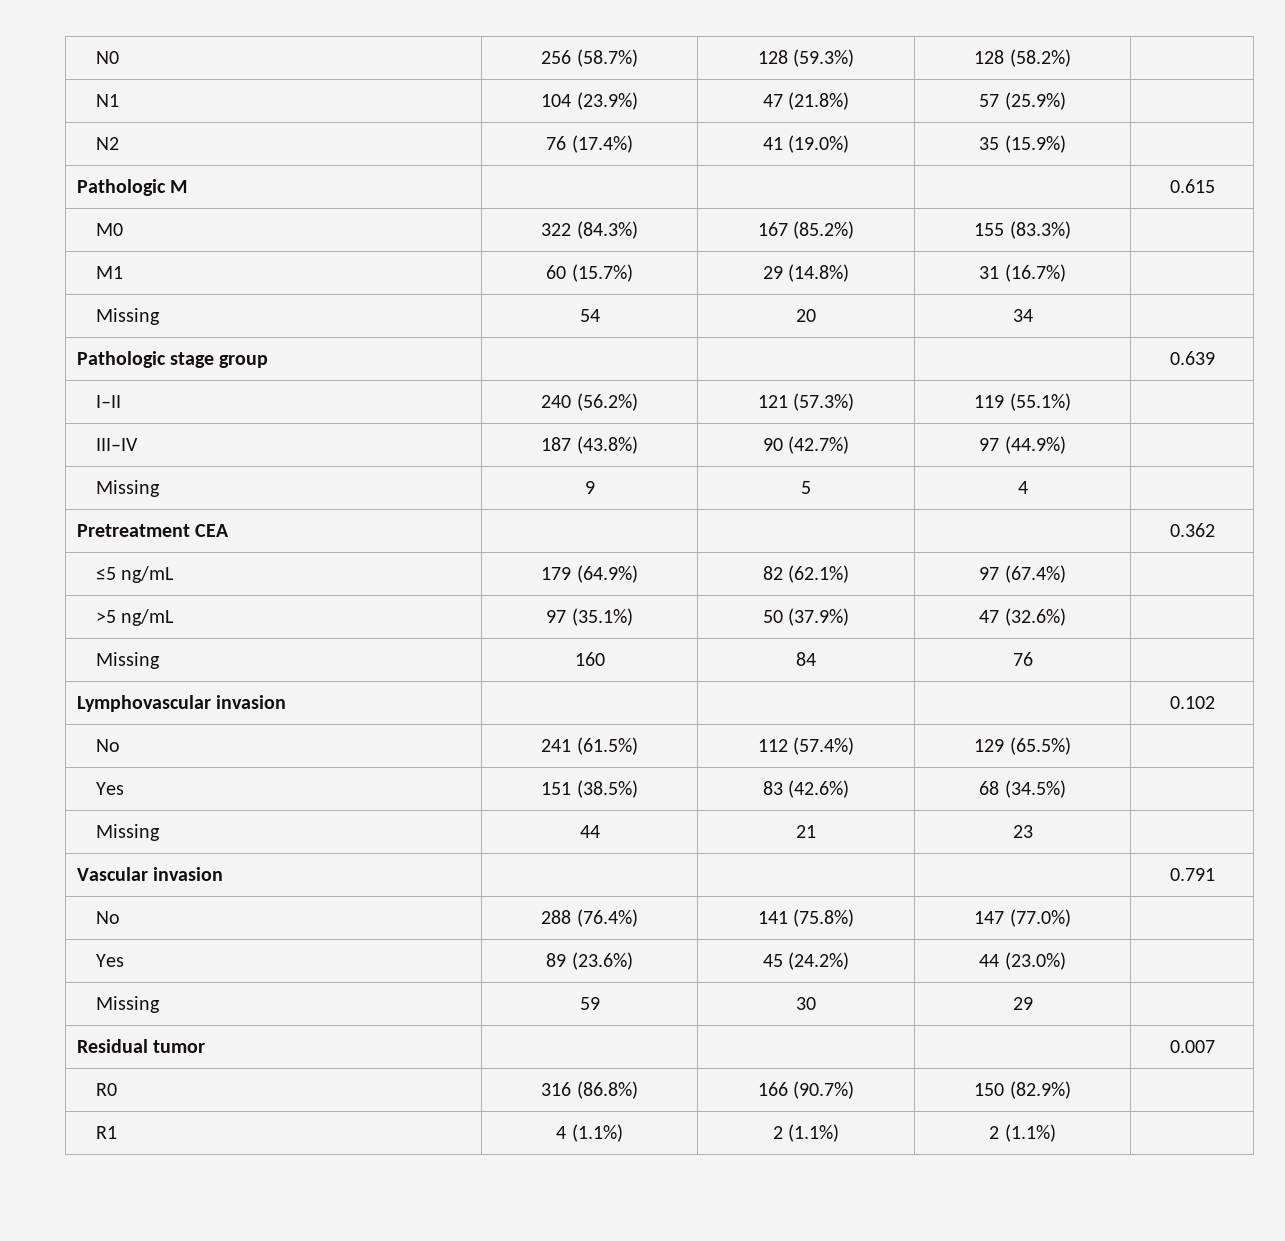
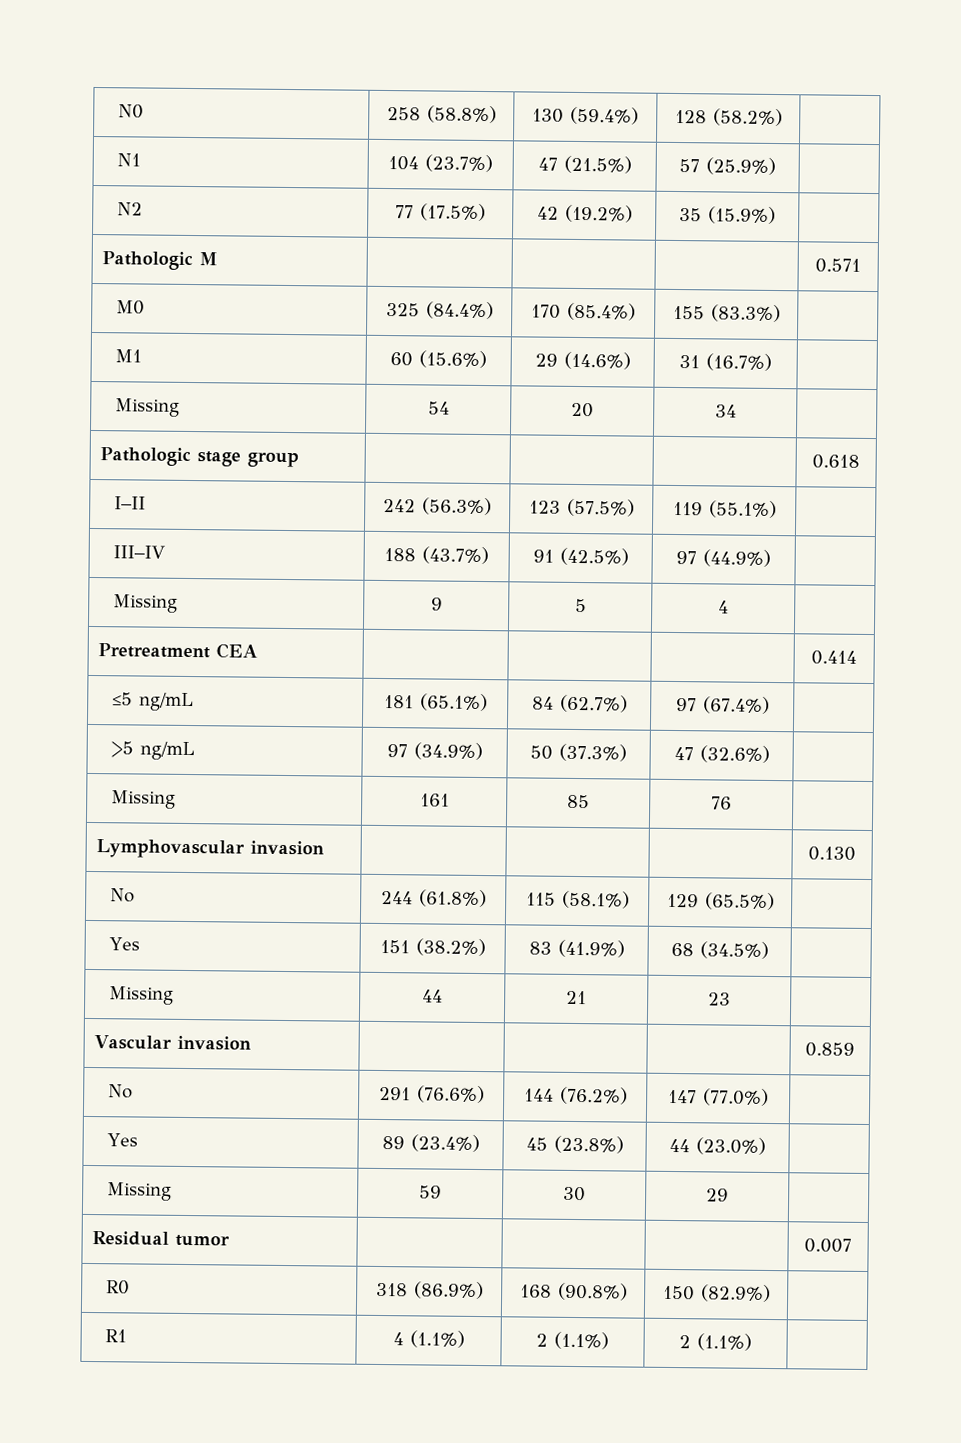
[541,49,638,67] [757,49,855,67] 256 (58.7%) | 128 (59.3%) -> [386,105,497,124] [532,106,639,125] 258 (58.8%) | 130 (59.4%)
[576,92,638,110] [762,92,850,110] (23.9%) | 47 (21.8%) -> [425,154,493,173] [537,155,632,174] (23.7%) | 47 (21.5%)
[546,135,633,153] [762,135,850,153] 76 (17.4%) | 41 (19.0%) -> [395,203,486,222] [536,204,633,223] 77 (17.5%) | 42 (19.2%)
[1169,179,1215,193] 0.615 -> [815,258,861,273] 0.571
[541,221,638,239] [757,221,855,239] 322 (84.3%) | 167 (85.2%) -> [385,301,494,320] [531,302,636,321] 325 (84.4%) | 170 (85.4%)
[571,264,633,282] [762,264,850,282] (15.7%) | 29 (14.8%) -> [419,350,487,369] [534,351,631,370] (15.6%) | 29 (14.6%)
[1169,351,1215,365] 0.639 -> [812,454,860,469] 0.618
[541,393,638,411] [757,393,855,411] 240 (56.2%) | 121 (57.3%) -> [383,497,492,516] [528,498,635,517] 242 (56.3%) | 123 (57.5%)
[541,436,638,454] [762,436,850,454] 187 (43.8%) | 90 (42.7%) -> [384,546,489,565] [532,547,629,566] 188 (43.7%) | 91 (42.5%)
[1169,523,1215,537] 0.362 -> [811,650,857,665] 0.414
[541,565,638,583] [762,565,850,583] 179 (64.9%) | 82 (62.1%) -> [383,693,488,712] [531,694,628,713] 181 (65.1%) | 84 (62.7%)
[571,608,633,626] (35.1%) -> [413,742,483,761] (34.9%)
[788,608,850,626] (37.9%) -> [559,743,627,762] (37.3%)
[574,652,605,666] [796,652,816,666] 160 | 84 -> [419,793,450,807] [567,794,590,809] 161 | 85
[1169,696,1215,709] [95,739,120,752] [541,737,638,755] [757,737,855,755] 0.102 // No | 241 (61.5%) | 112 (57.4%) -> [808,846,856,861] [109,888,135,903] [380,889,487,908] [525,890,630,909] 0.130 // No | 244 (61.8%) | 115 (58.1%)
[576,780,638,798] (38.5%) -> [415,938,486,957] (38.2%)
[788,780,850,798] (42.6%) -> [557,939,625,958] (41.9%)
[1169,868,1215,881] [95,911,120,924] [541,909,638,927] [757,909,855,927] 0.791 // No | 288 (76.4%) | 141 (75.8%) -> [805,1042,855,1057] [107,1084,133,1099] [378,1085,485,1104] [523,1086,628,1105] 0.859 // No | 291 (76.6%) | 144 (76.2%)
[571,952,633,970] (23.6%) -> [410,1134,480,1153] (23.4%)
[788,952,850,970] (24.2%) -> [553,1135,624,1154] (23.8%)
[541,1081,638,1099] [757,1081,855,1099] 316 (86.8%) | 166 (90.7%) -> [375,1281,484,1300] [519,1282,628,1301] 318 (86.9%) | 168 (90.8%)

